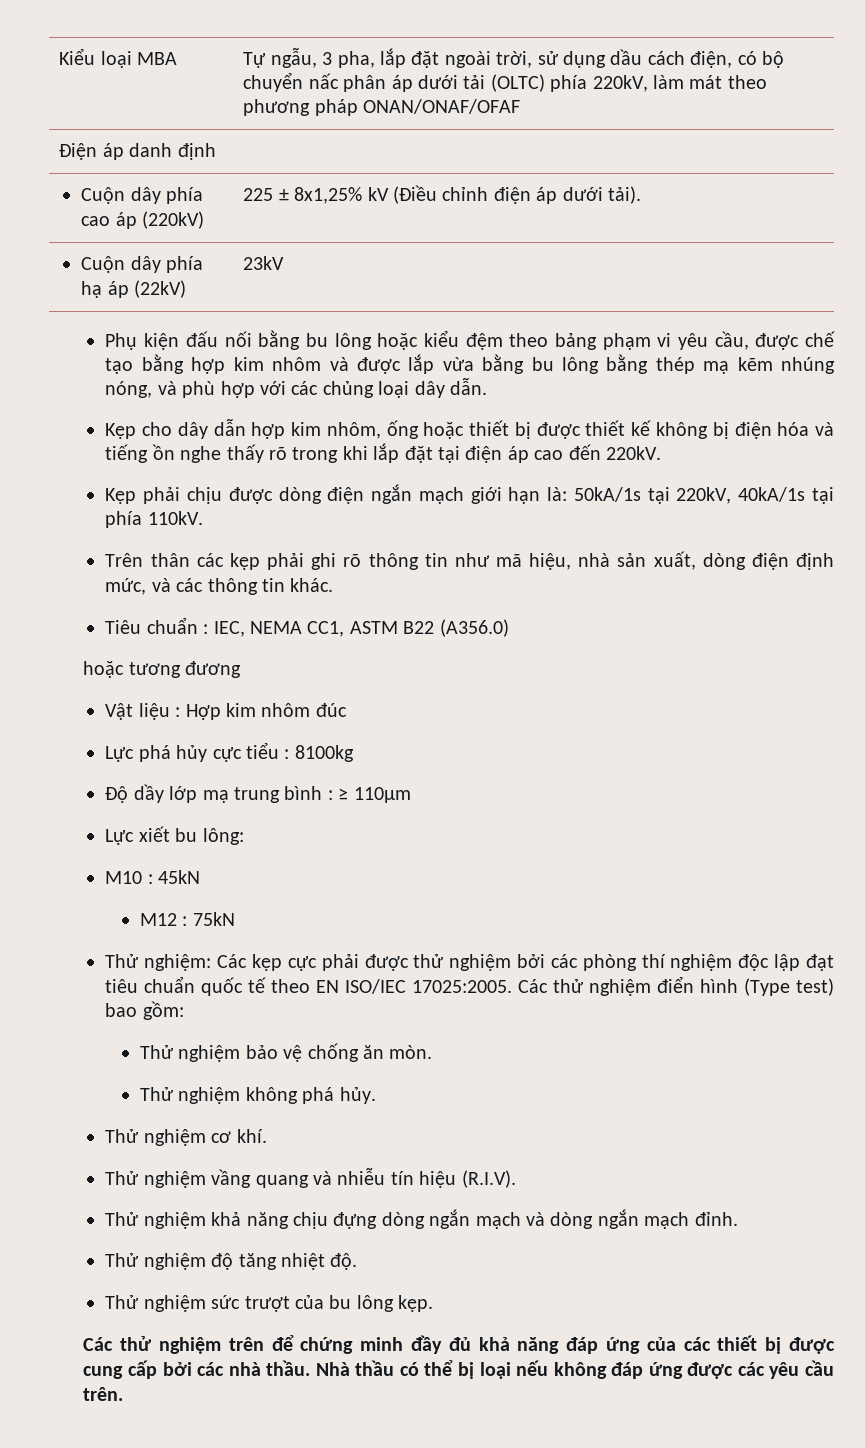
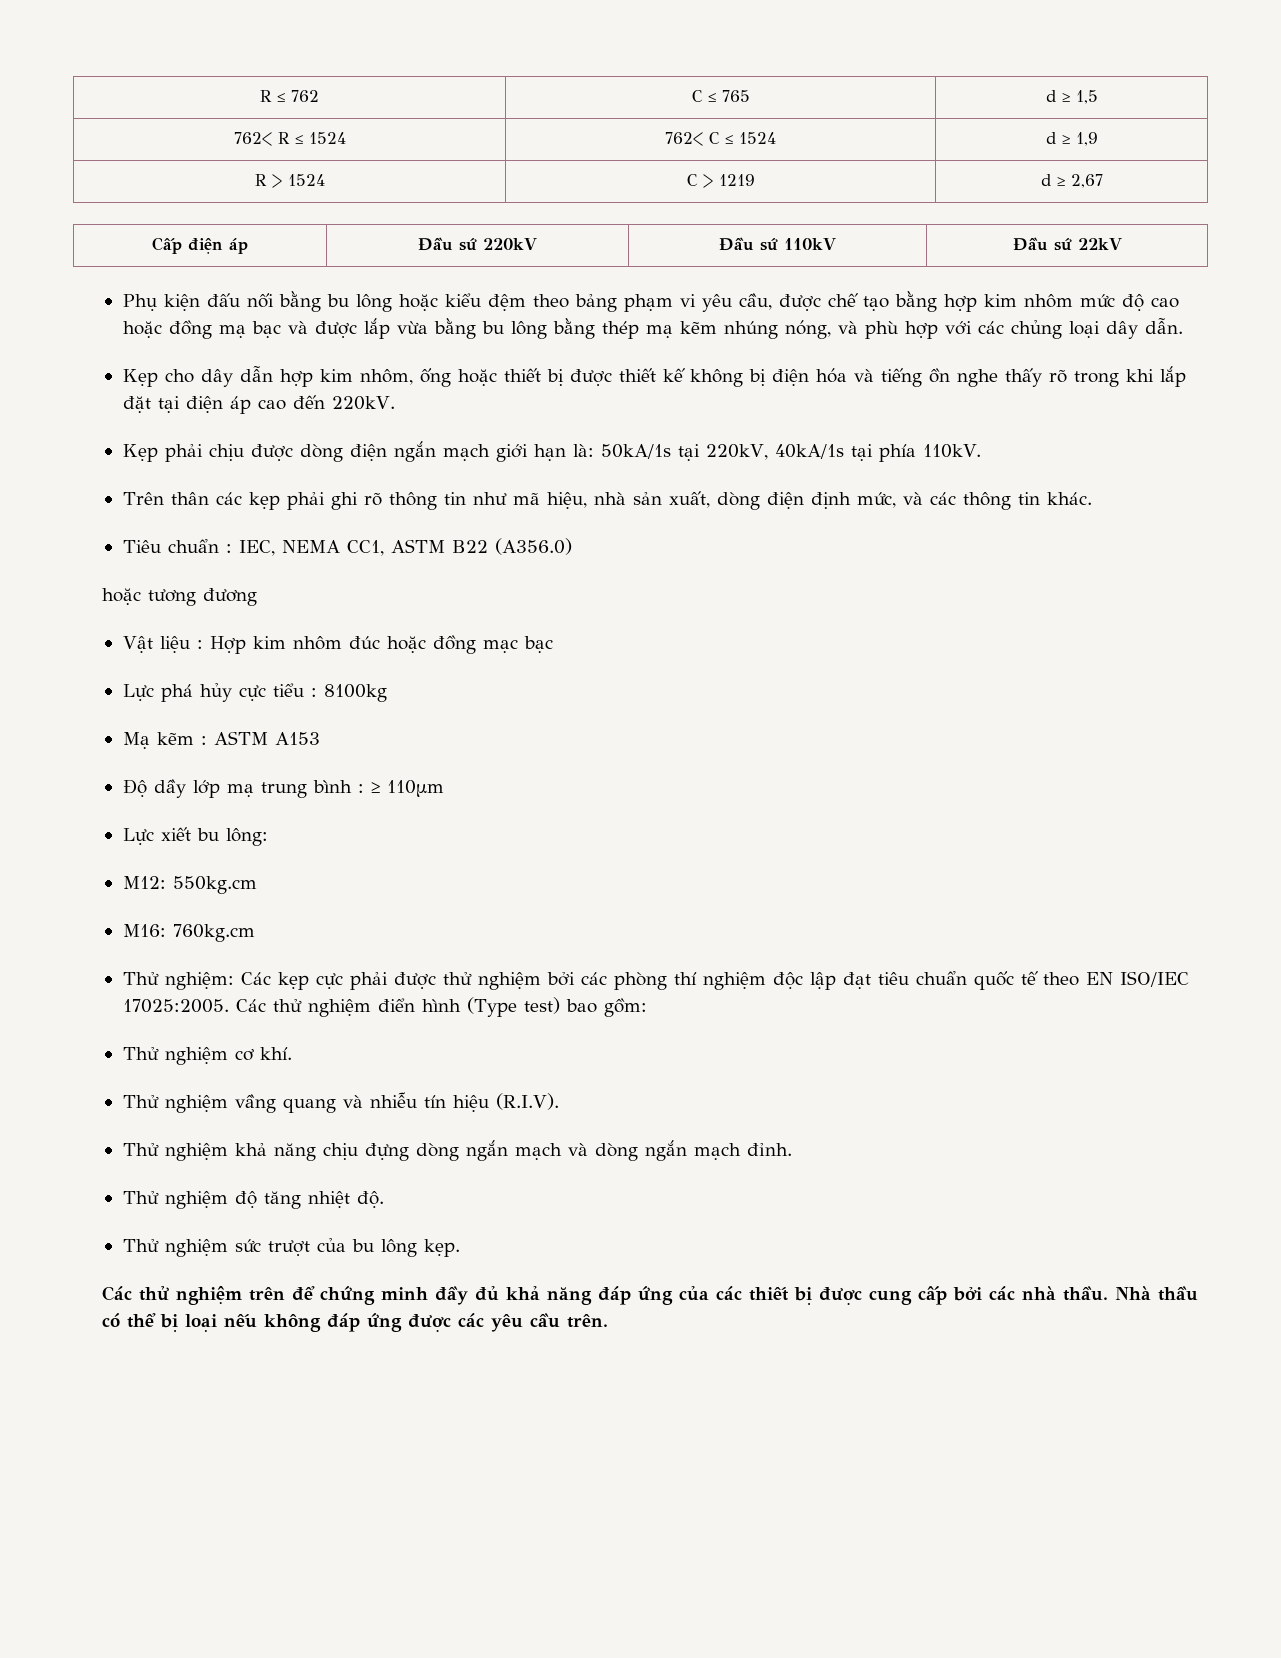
[59,48,178,68] [243,48,785,68] [243,72,767,92] [243,99,521,116] [59,143,216,160] [81,187,204,204] [81,211,205,229] [243,185,642,204] [81,256,204,273] [81,280,187,298] [243,256,285,270] Kiểu loại MBA | Tự ngẫu, 3 pha, lắp đặt ngoài trời, sử dụng dầu cách điện, có bộ chuyển nấc phân áp dưới tải (OLTC) phía 220kV, làm mát theo phương pháp ONAN/ONAF/OFAF // Điện áp danh định // Cuộn dây phía cao áp (220kV) | 225 ± 8x1,25% kV (Điều chỉnh điện áp dưới tải). // Cuộn dây phía hạ áp (22kV) | 23kV -> [260,90,319,102] [691,90,750,102] [1045,90,1098,104] [233,132,346,146] [665,132,776,146] [1045,132,1098,146] [254,174,325,188] [686,174,755,188] [1040,174,1103,188] [152,237,248,254] [418,237,537,251] [719,237,836,251] [1012,237,1122,251] R ≤ 762 | C ≤ 765 | d ≥ 1,5 // 762< R ≤ 1524 | 762< C ≤ 1524 | d ≥ 1,9 // R > 1524 | C > 1219 | d ≥ 2,67 // Cấp điện áp | Đầu sứ 220kV | Đầu sứ 110kV | Đầu sứ 22kV
(322, 364) none -> [1079,294,1179,312] [122,320,281,339] mức độ cao hoặc đồng mạ bạc
(347, 710) none -> [386,635,553,654] hoặc đồng mạc bạc
(354, 753) none -> [122,731,320,750] // Mạ kẽm : ASTM A153
[105,870,201,884] [139,912,235,926] M10 : 45kN // M12 : 75kN -> [122,876,257,894] [122,924,255,942] M12: 550kg.cm // M16: 760kg.cm
[139,1043,433,1062] [139,1087,376,1104] // Thử nghiệm bảo vệ chống ăn mòn. // Thử nghiệm không phá hủy. -> (647, 1007) none

